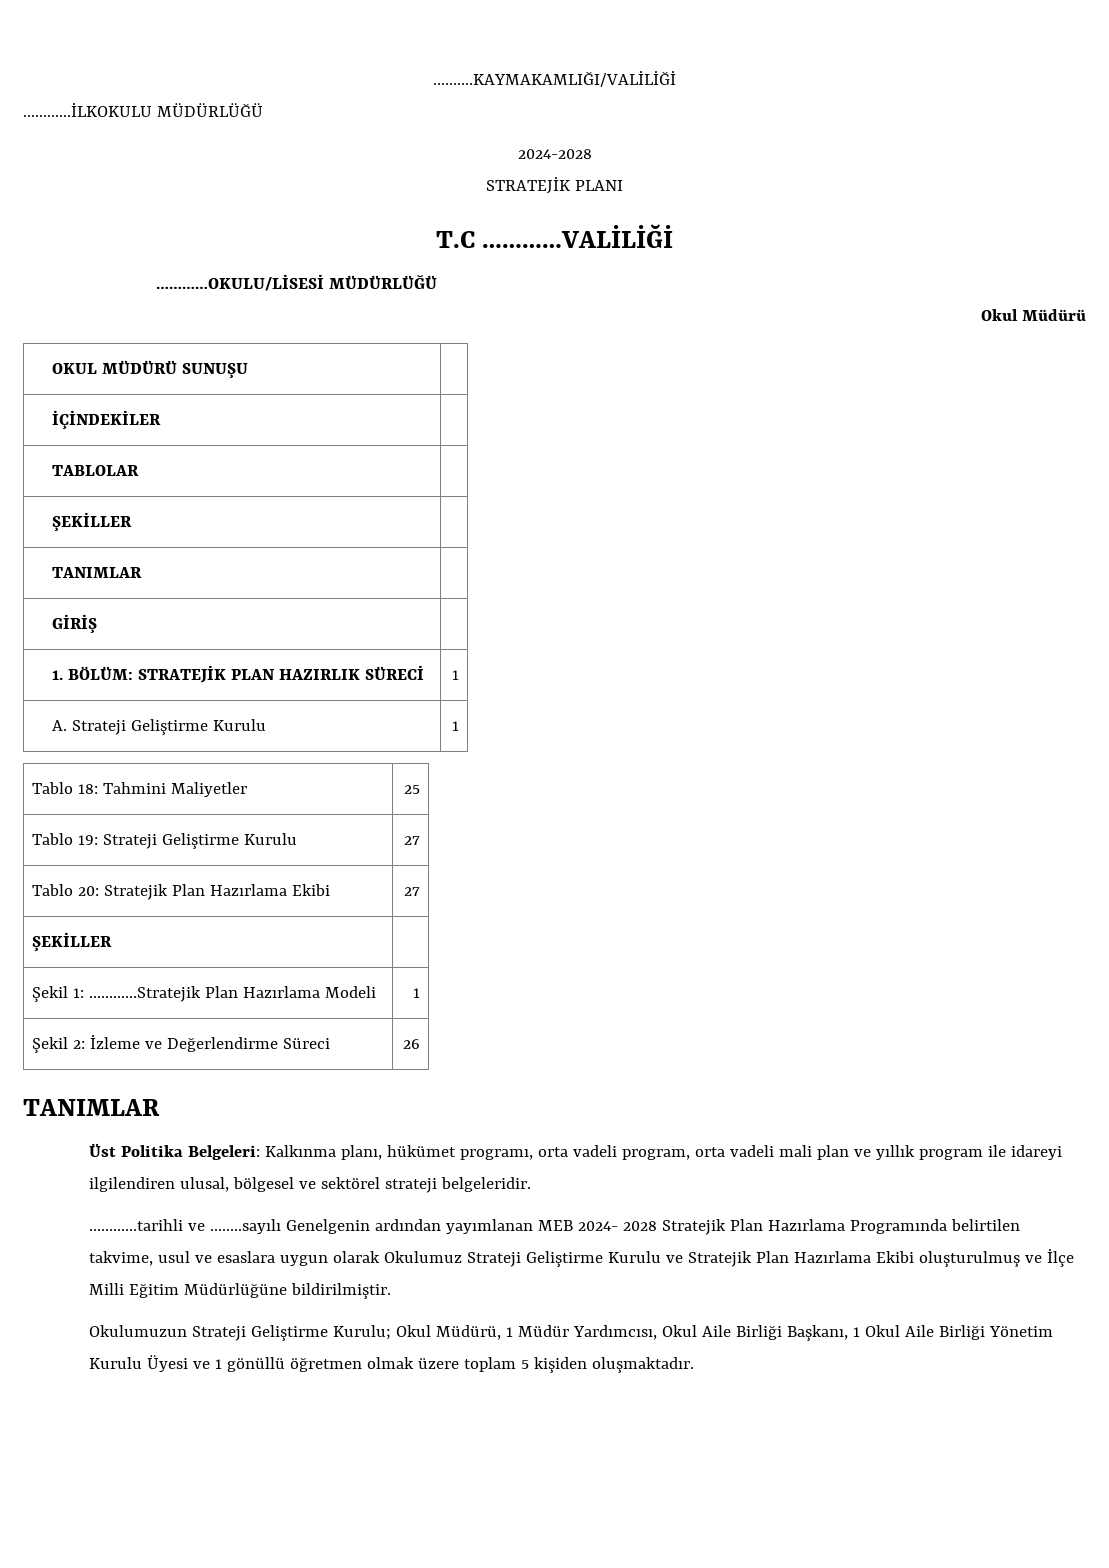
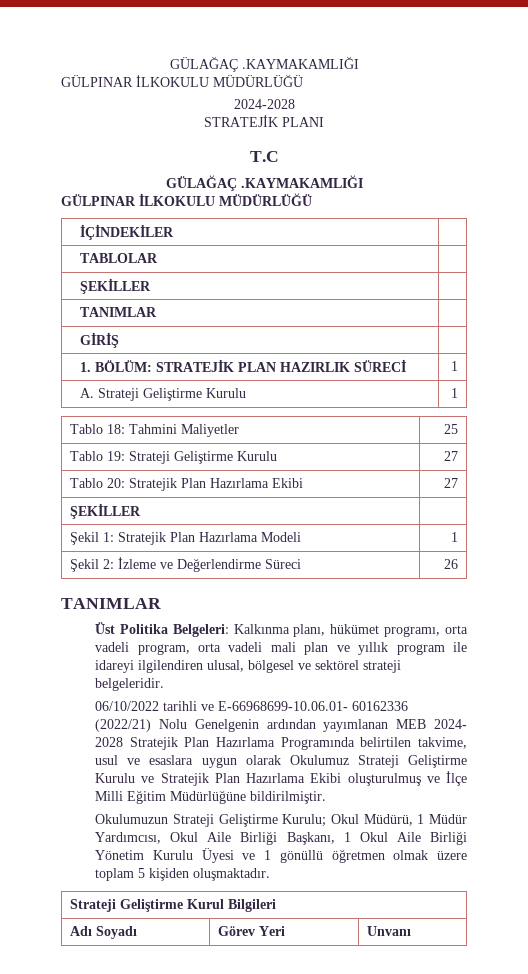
[433,71,676,87] [23,103,152,117] ……….KAYMAKAMLIĞI/VALİLİĞİ // …………İLKOKULU -> [169,56,359,72] [61,75,209,87] GÜLAĞAÇ .KAYMAKAMLIĞI // GÜLPINAR İLKOKULU
[482,224,674,248] [155,274,437,291] [981,309,1086,321] [51,360,248,378] …………VALİLİĞİ // …………OKULU/LİSESİ MÜDÜRLÜĞÜ // Okul Müdürü // OKUL MÜDÜRÜ SUNUŞU | -> [165,175,363,191] [61,193,312,206] // GÜLAĞAÇ .KAYMAKAMLIĞI // GÜLPINAR İLKOKULU MÜDÜRLÜĞÜ
[88,986,201,1002] …………Stratejik -> [118,532,167,545] Stratejik
[89,1219,282,1234] …………tarihli ve ……..sayılı -> [95,701,409,711] [95,719,187,732] 06/10/2022 tarihli ve E-66968699-10.06.01- 60162336 (2022/21) Nolu
(695, 1365) none -> [70,899,277,912] [70,926,138,939] [218,926,286,936] [367,926,412,936] // Strateji Geliştirme Kurul Bilgileri // Adı Soyadı | Görev Yeri | Unvanı

